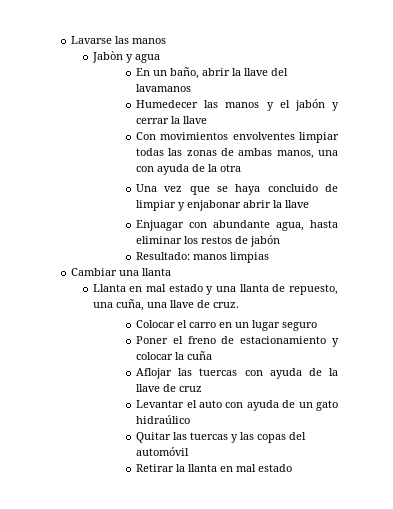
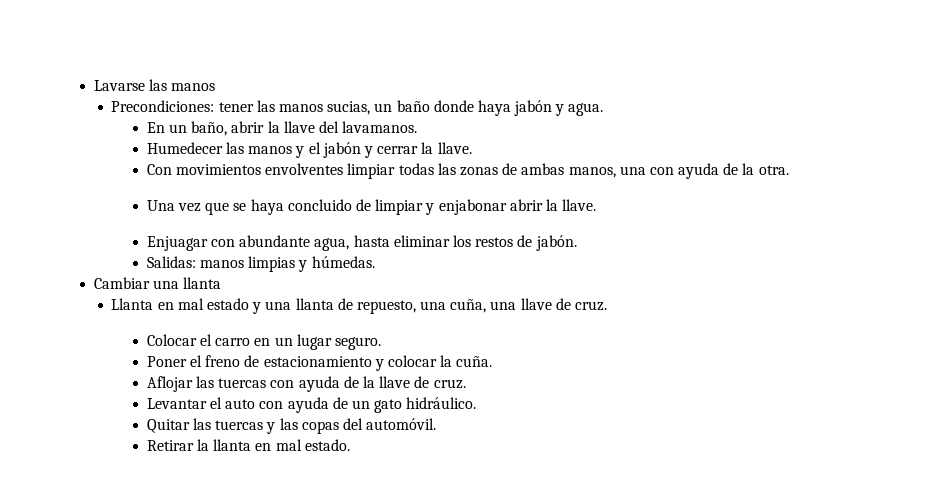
[91,51,160,63] Jabòn y agua -> [111,100,604,116] Precondiciones: tener las manos sucias, un baño donde haya jabón y agua.
[136,84,192,92] lavamanos -> [342,121,418,133] lavamanos.
[183,116,208,124] llave -> [437,142,472,154] llave.
[220,164,242,172] otra -> [758,165,789,175] otra.
[285,200,310,208] llave -> [562,199,597,211] llave.
[250,235,281,247] [136,252,191,260] jabón // Resultado: -> [535,235,577,251] [146,256,196,268] jabón. // Salidas:
(270, 257) none -> [298,256,375,272] y húmedas.
[282,322,318,331] seguro -> [334,337,381,350] seguro.
[187,351,213,360] cuña -> [456,356,493,367] cuña.
[179,386,203,392] cruz -> [433,379,466,389] cruz.
[136,415,191,424] hidraúlico -> [406,397,477,409] hidráulico.
[136,447,190,456] automóvil -> [366,418,437,430] automóvil.
[258,464,293,472] estado -> [304,439,350,451] estado.

